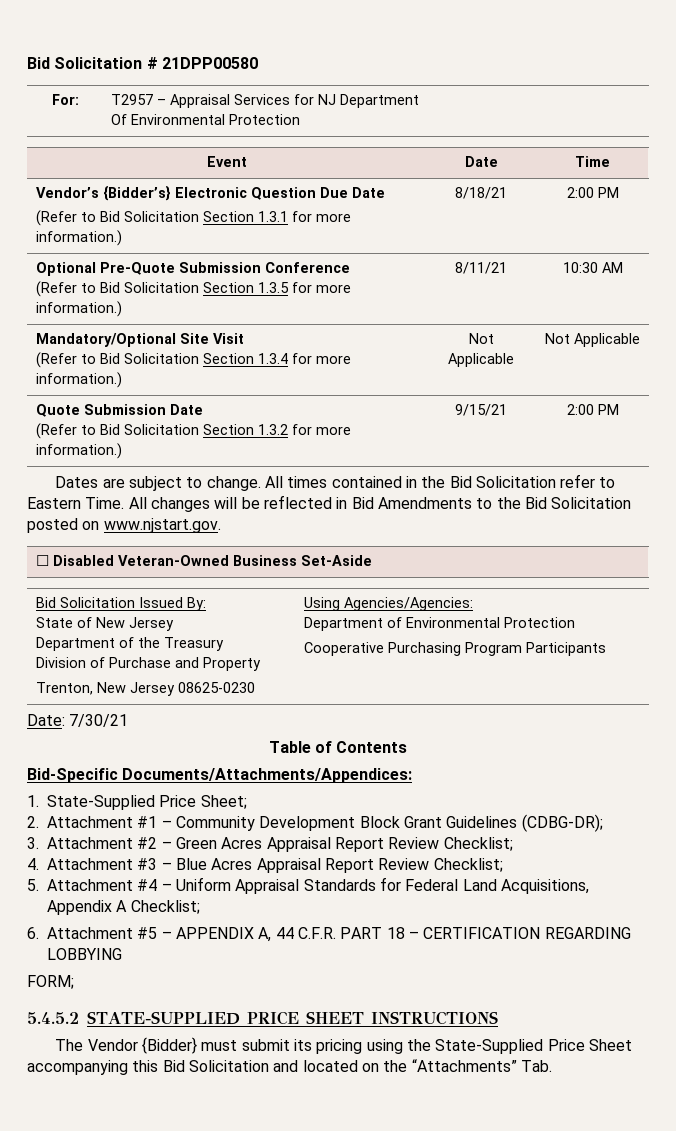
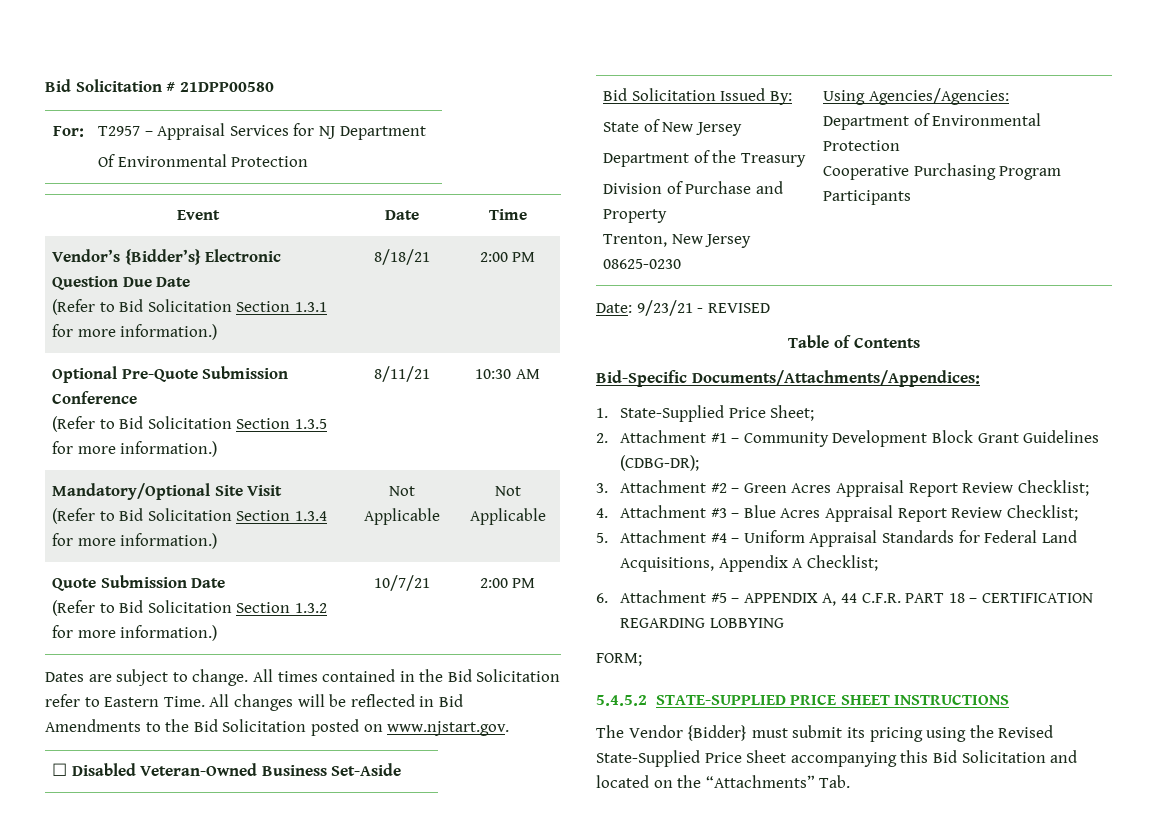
[455,404,507,416] 9/15/21 -> [374,575,430,591] 10/7/21
[69,714,129,727] 7/30/21 -> [636,300,770,316] 9/23/21 - REVISED
(431, 1045) none -> [998,725,1054,738] Revised

